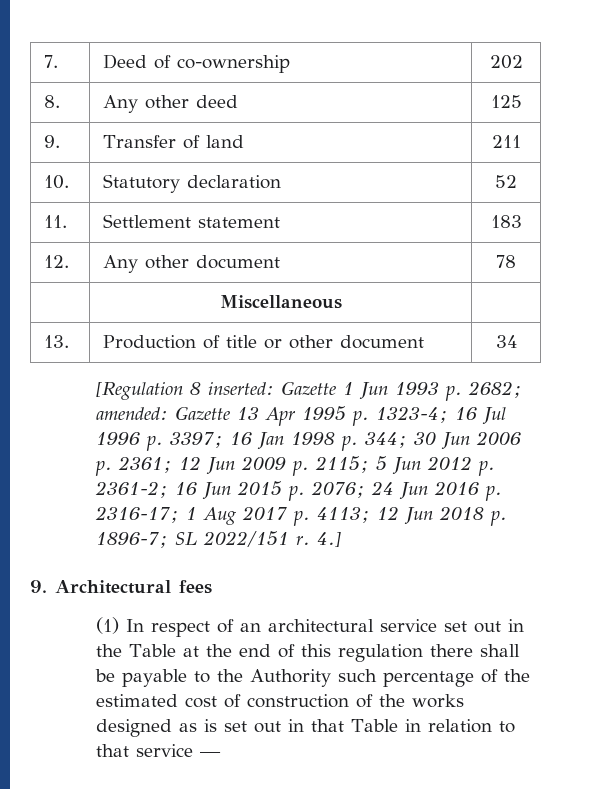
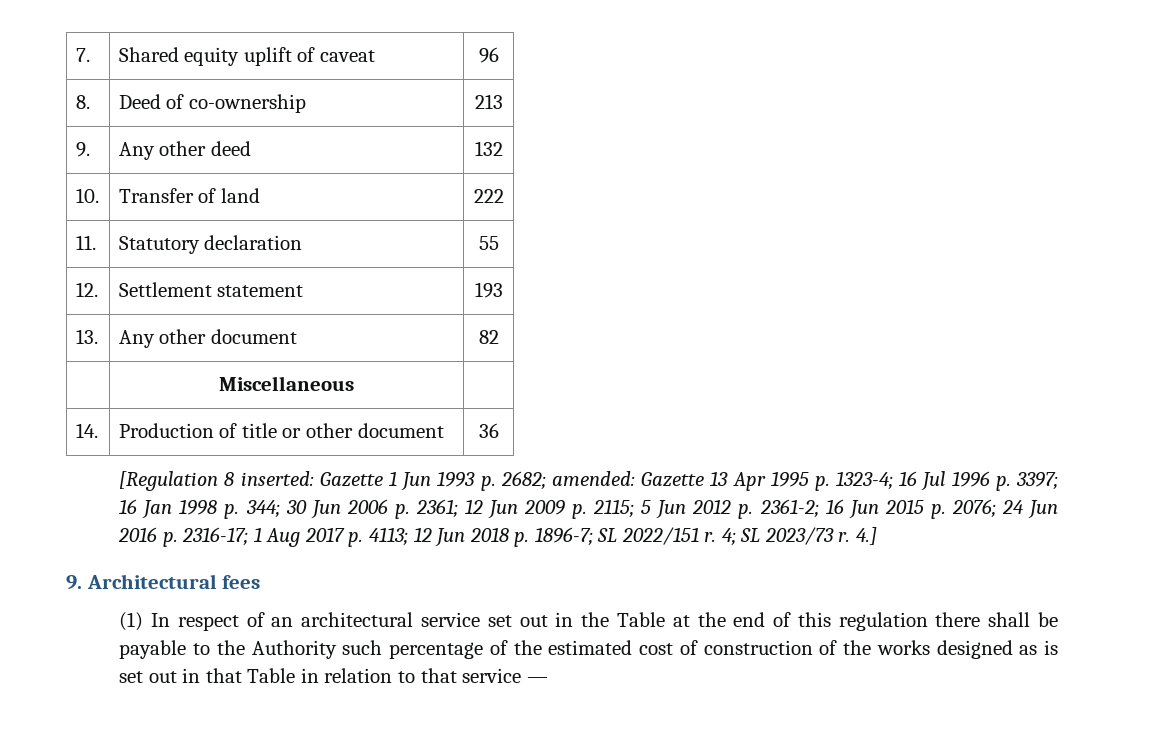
(59, 61) none -> [118,47,375,66] [478,47,499,63] [75,95,90,109] | Shared equity uplift of caveat | 96 // 8.
[489,55,523,69] [44,95,61,108] 202 // 8. -> [474,94,503,109] [75,142,90,157] 213 // 9.
[490,95,522,108] [44,135,61,148] 125 // 9. -> [474,141,503,156] [75,188,99,203] 132 // 10.
[491,135,521,148] [44,175,70,189] 211 // 10. -> [473,189,504,203] [75,235,96,250] 222 // 11.
[495,175,517,188] [44,215,68,228] 52 // 11. -> [478,236,499,250] [75,282,98,297] 55 // 12.
[490,215,522,228] [44,255,70,268] 183 // 12. -> [474,282,503,298] [75,329,98,344] 193 // 13.
[496,255,516,268] 78 -> [478,330,499,344] 82
[44,335,70,348] 13. -> [75,423,98,438] 14.
[495,335,517,348] 34 -> [478,423,499,438] 36
(310, 540) none -> [721,527,851,546] 4; SL 2023/73 r.

